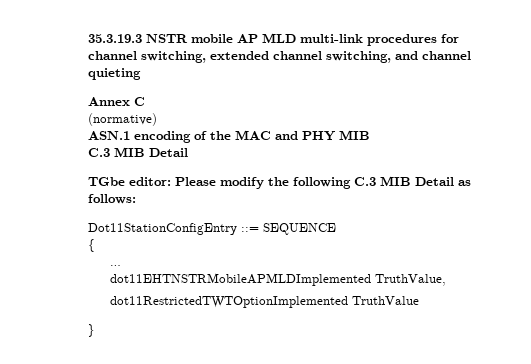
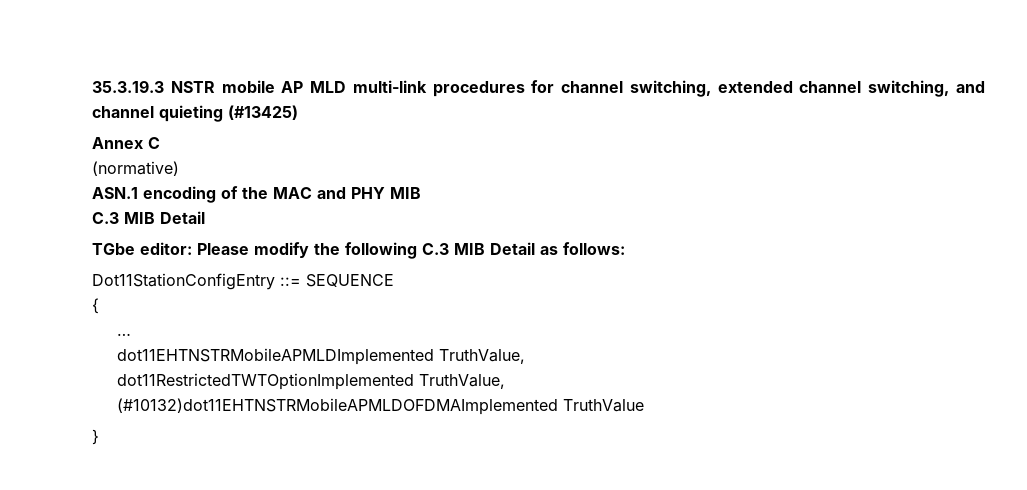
(142, 74) none -> [228,105,299,120] (#13425)
(349, 302) none -> [419,374,506,389] [117,398,559,415] TruthValue, // (#10132)dot11EHTNSTRMobileAPMLDOFDMAImplemented

